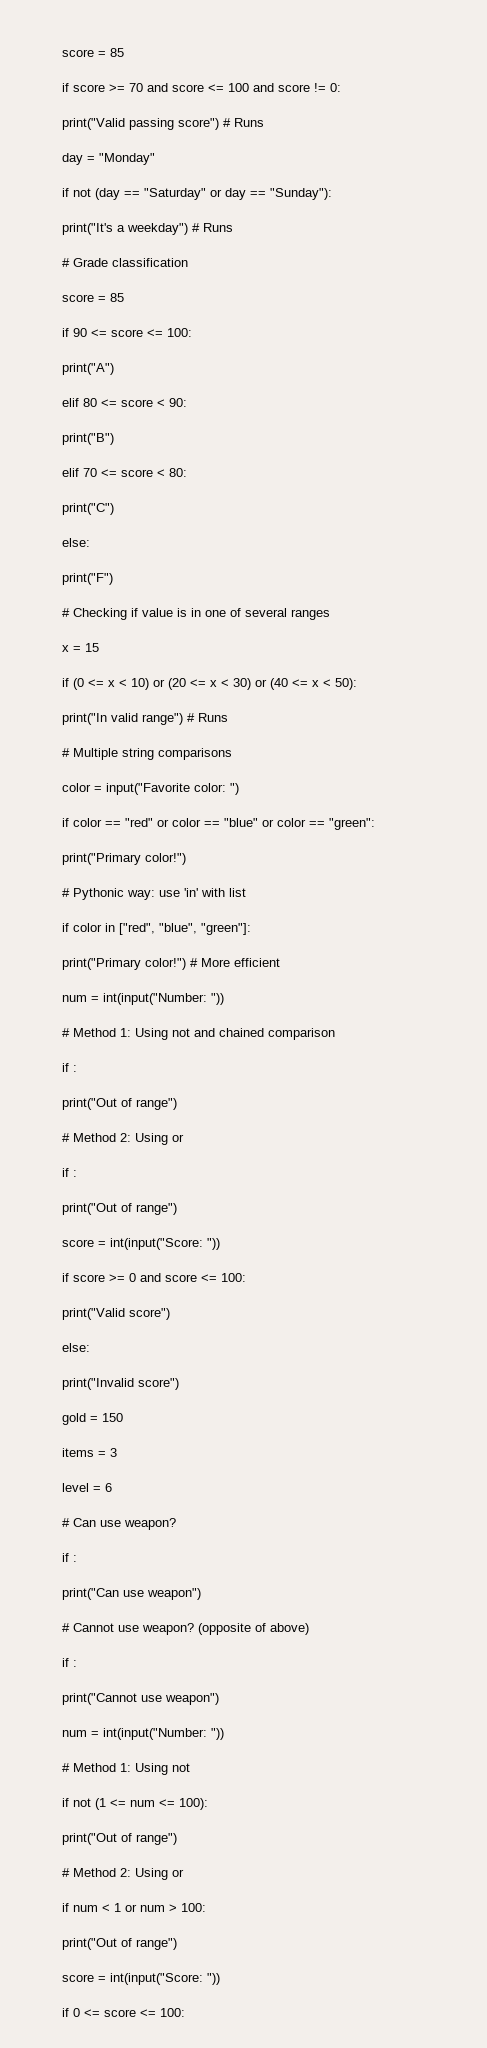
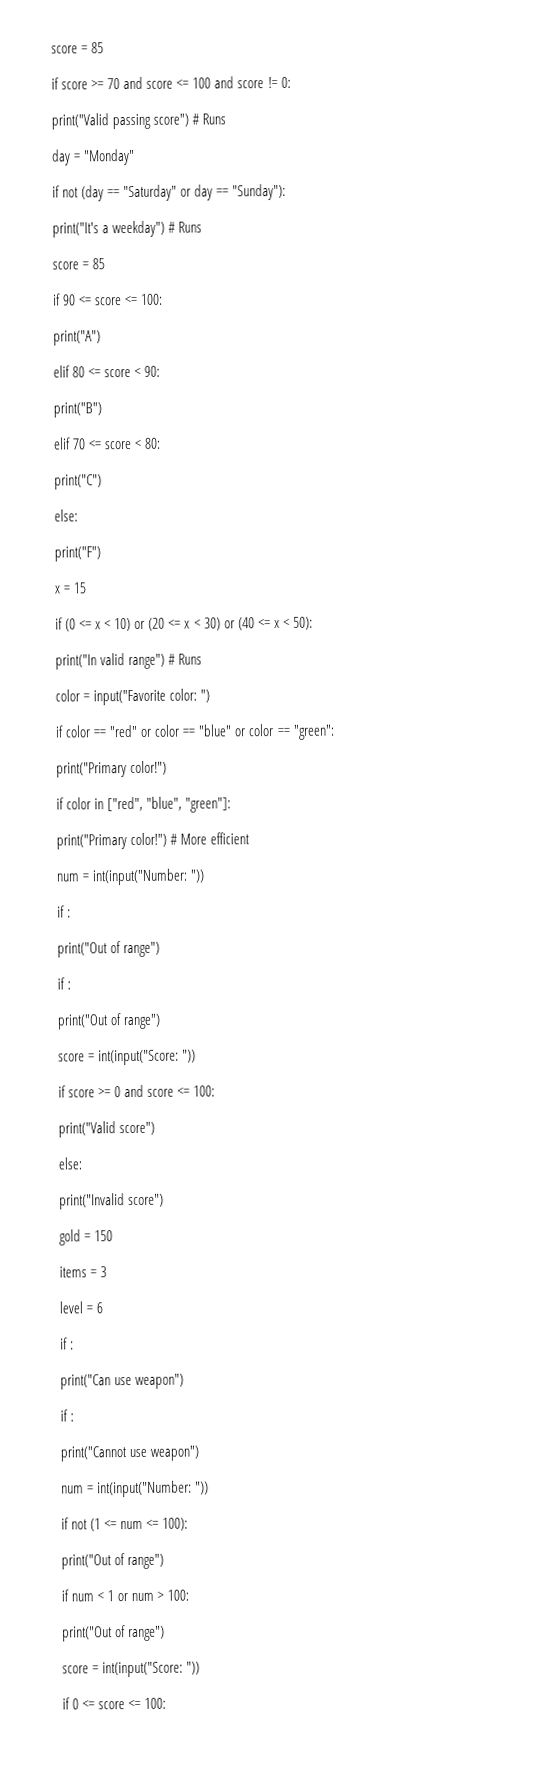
[62,258,188,267] // # Grade classification -> (203, 227) none
[62,608,330,620] // # Checking if value is in one of several ranges -> (101, 554) none
[62,748,232,760] // # Multiple string comparisons -> (203, 659) none
[62,888,246,900] // # Pythonic way: use 'in' with list -> (168, 768) none
[62,1028,335,1040] [62,1063,77,1072] [62,1098,177,1110] [62,1133,184,1145] // # Method 1: Using not and chained comparison // if : // print("Out of range") // # Method 2: Using or -> [57,905,72,918] [57,941,161,958] // if : // print("Out of range")
[62,1518,176,1530] // # Can use weapon? -> (104, 1308) none
[62,1623,309,1635] // # Cannot use weapon? (opposite of above) -> (185, 1381) none
[62,1763,190,1775] // # Method 1: Using not -> (210, 1488) none
[62,1868,184,1880] // # Method 2: Using or -> (165, 1561) none

